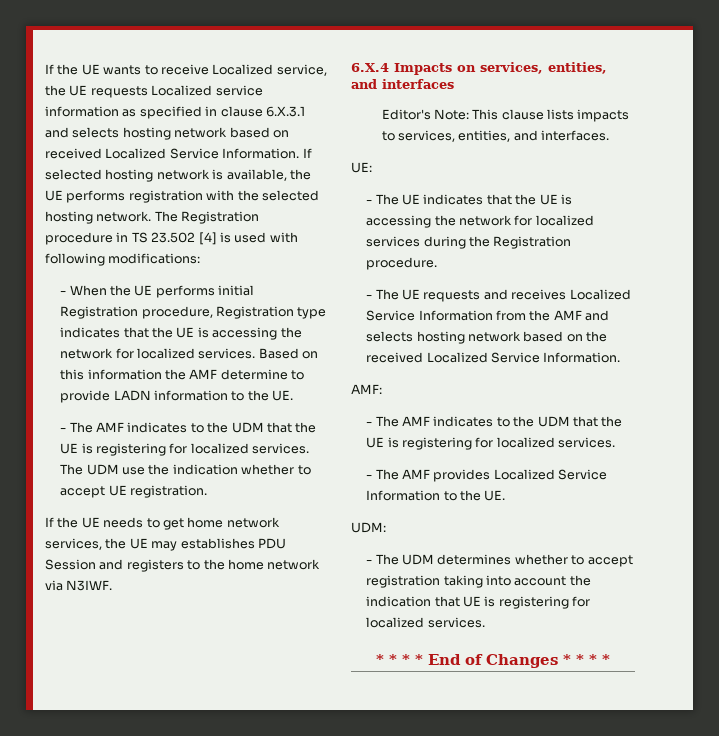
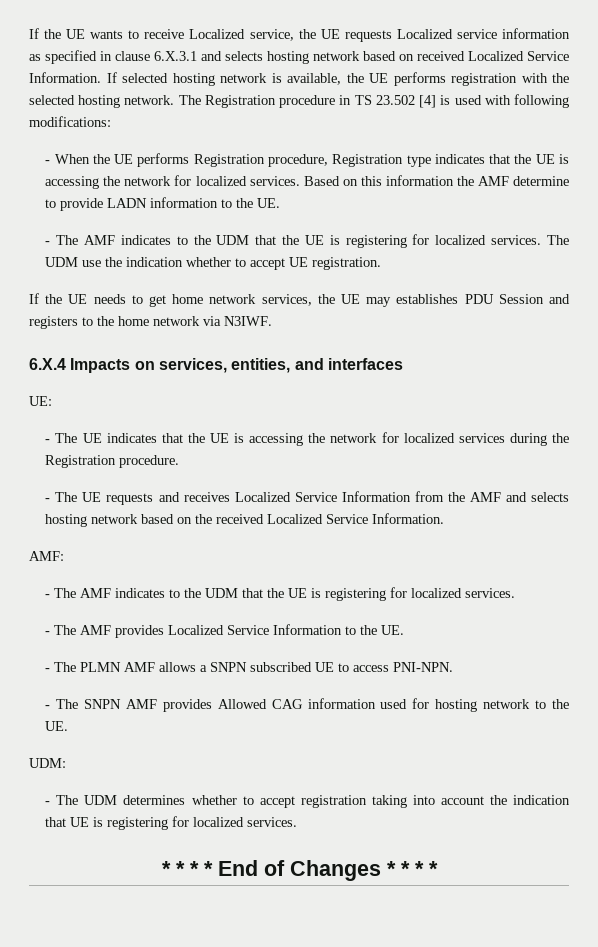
[218,285,255,296] initial -> (190, 160) none
[381,109,630,122] [381,130,610,142] // Editor's Note: This clause lists impacts to services, entities, and interfaces. -> (403, 364) none
(506, 495) none -> [45,662,454,672] [45,698,569,712] [45,721,69,731] // - The PLMN AMF allows a SNPN subscribed UE to access PNI-NPN. // - The SNPN AMF provides Allowed CAG information used for hosting network to the UE.

